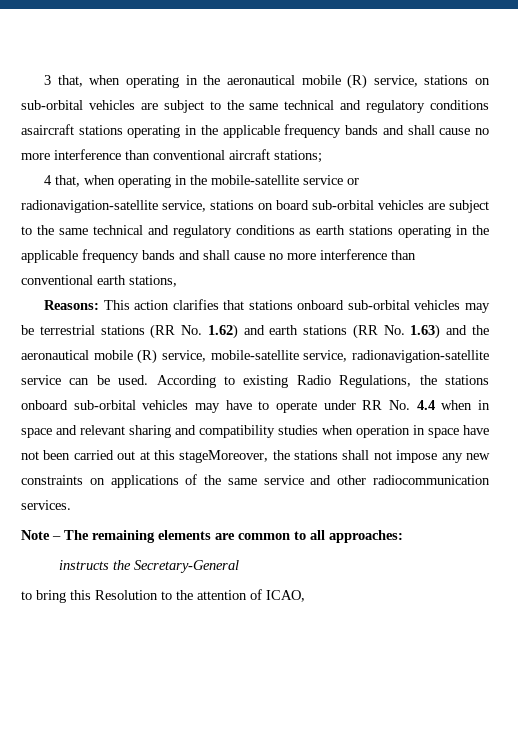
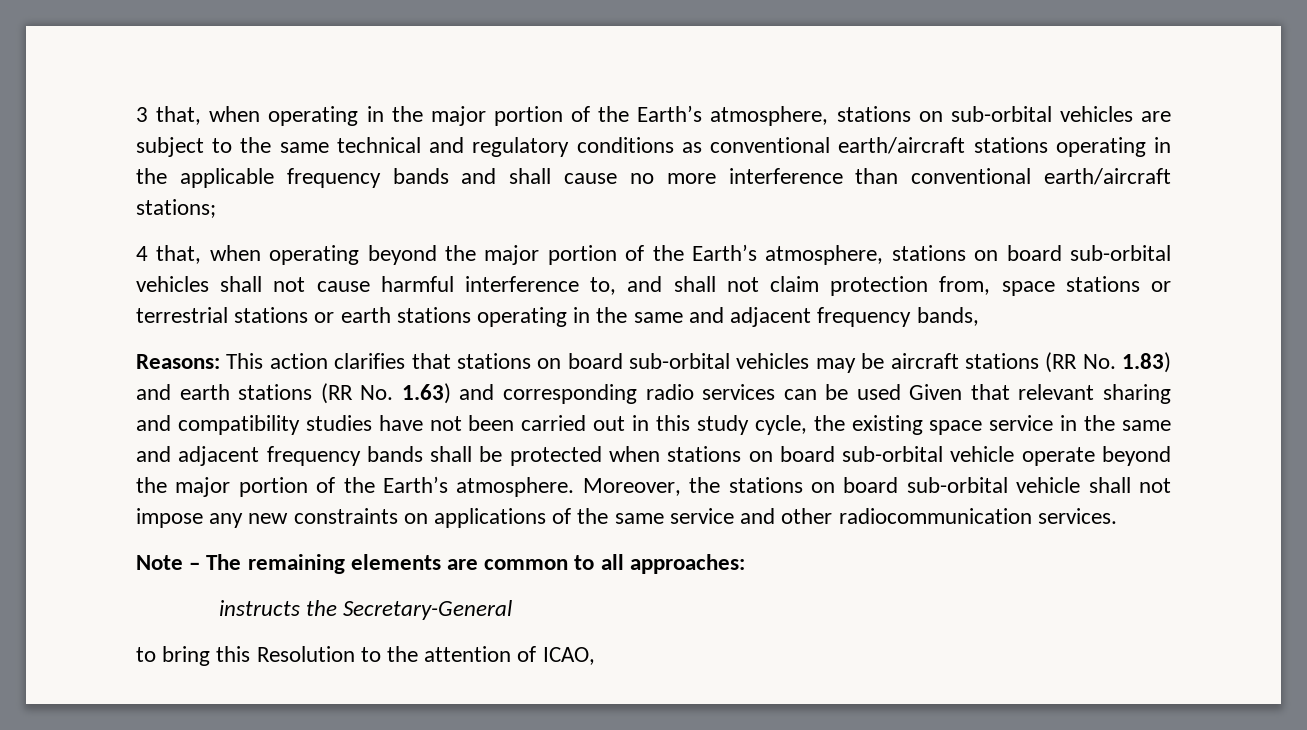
[226,74,418,89] aeronautical mobile (R) service, -> [430,105,829,126] major portion of the Earth’s atmosphere,
[21,124,74,135] asaircraft -> [681,137,966,154] as conventional earth/aircraft
[229,149,270,160] aircraft -> [1044,168,1171,185] earth/aircraft
[175,175,360,185] [21,200,489,213] [21,225,312,238] in the mobile-satellite service or radionavigation-satellite service, stations on board sub-orbital vehicles are subject to the same technical and regulatory conditions as -> [367,244,1171,265] [136,276,1172,296] [136,307,335,323] beyond the major portion of the Earth’s atmosphere, stations on board sub-orbital vehicles shall not cause harmful interference to, and shall not claim protection from, space stations or terrestrial stations or
[21,249,416,263] [21,275,177,287] applicable frequency bands and shall cause no more interference than conventional earth stations, -> [633,307,979,327] same and adjacent frequency bands,
[297,300,345,310] onboard -> [537,353,623,369] on board
[39,324,238,339] terrestrial stations (RR No. 1.62) -> [890,352,1171,373] aircraft stations (RR No. 1.83)
[472,325,490,335] [21,349,489,364] [21,375,489,388] [21,400,491,413] [21,425,77,438] the aeronautical mobile (R) service, mobile-satellite service, radionavigation-satellite service can be used. According to existing Radio Regulations, the stations onboard sub-orbital vehicles may have to operate under RR No. 4.4 when in space and -> [502,384,1010,404] corresponding radio services can be used Given that
[322,425,459,438] when operation in space -> (372, 423) none
[139,450,339,463] at this stageMoreover, the stations -> [632,415,1171,435] [136,446,1172,466] [136,476,1081,497] in this study cycle, the existing space service in the same and adjacent frequency bands shall be protected when stations on board sub-orbital vehicle operate beyond the major portion of the Earth’s atmosphere. Moreover, the stations on board sub-orbital vehicle

